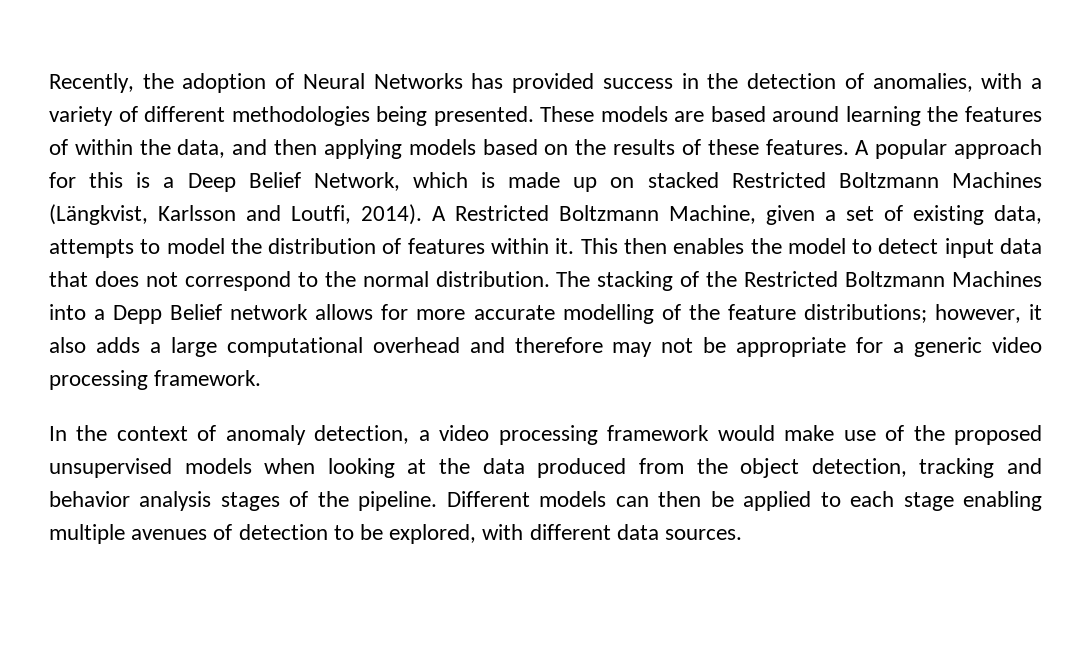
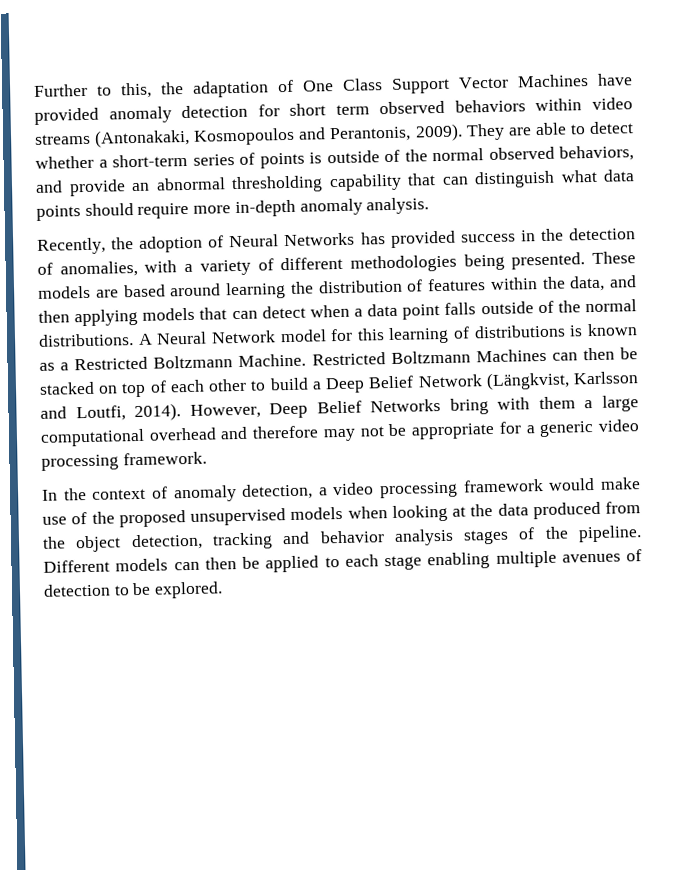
(49, 83) none -> [34,73,633,99] [34,97,633,125] [35,121,635,148] [35,145,634,169] [35,169,635,197] [36,197,430,221] Further to this, the adaptation of One Class Support Vector Machines have provided anomaly detection for short term observed behaviors within video streams (Antonakaki, Kosmopoulos and Perantonis, 2009). They are able to detect whether a short-term series of points is outside of the normal observed behaviors, and provide an abnormal thresholding capability that can distinguish what data points should require more in-depth anomaly analysis. //
[965,106,1042,122] [49,139,68,155] features of -> [317,278,486,294] distribution of features
[482,139,1043,159] [49,172,1042,192] based on the results of these features. A popular approach for this is a Deep Belief Network, which is made up on stacked Restricted Boltzmann Machines -> [199,299,637,320] [38,323,638,347] [39,347,639,371] [39,374,483,398] that can detect when a data point falls outside of the normal distributions. A Neural Network model for this learning of distributions is known as a Restricted Boltzmann Machine. Restricted Boltzmann Machines can then be stacked on top of each other to build a Deep Belief Network
[432,205,1042,225] [49,238,1042,258] [49,271,1042,291] [49,304,1042,324] [49,337,140,353] A Restricted Boltzmann Machine, given a set of existing data, attempts to model the distribution of features within it. This then enables the model to detect input data that does not correspond to the normal distribution. The stacking of the Restricted Boltzmann Machines into a Depp Belief network allows for more accurate modelling of the feature distributions; however, it also adds -> [189,396,576,419] However, Deep Belief Networks bring with them
[389,524,743,544] explored, with different data sources. -> [154,581,224,599] explored.

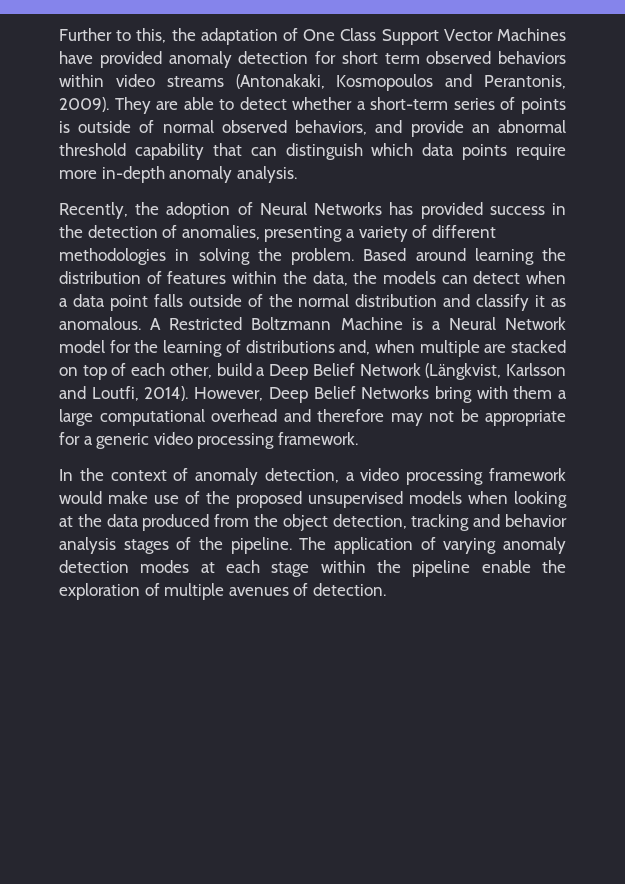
[404,149,428,162] the -> (155, 126) none
[231,175,323,194] thresholding -> [59,143,126,156] threshold
[560,169,598,183] what -> [371,143,414,156] which
[84,203,134,216] should -> (508, 152) none
[144,260,178,273] with -> [264,226,343,242] presenting
[463,251,636,271] [38,284,166,299] being presented. These models are based -> [175,248,407,265] in solving the problem. Based
[609,275,637,288] [38,307,228,327] and then applying models that -> [353,271,436,284] the models
[38,333,153,347] distributions. A -> [355,294,566,311] [59,317,441,330] distribution and classify it as anomalous. A Restricted Boltzmann Machine is a
[356,328,385,341] this -> [134,340,159,353] the
[569,323,638,337] [39,347,639,371] is known as a Restricted Boltzmann Machine. Restricted Boltzmann Machines can then be -> [339,340,507,357] and, when multiple are
[208,378,267,392] other to -> [169,363,212,378] other,
[43,549,642,573] [43,581,224,599] Different models can then be applied to each stage enabling multiple avenues of detection to be explored. -> [299,537,566,554] [59,560,566,577] [59,583,386,600] The application of varying anomaly detection modes at each stage within the pipeline enable the exploration of multiple avenues of detection.

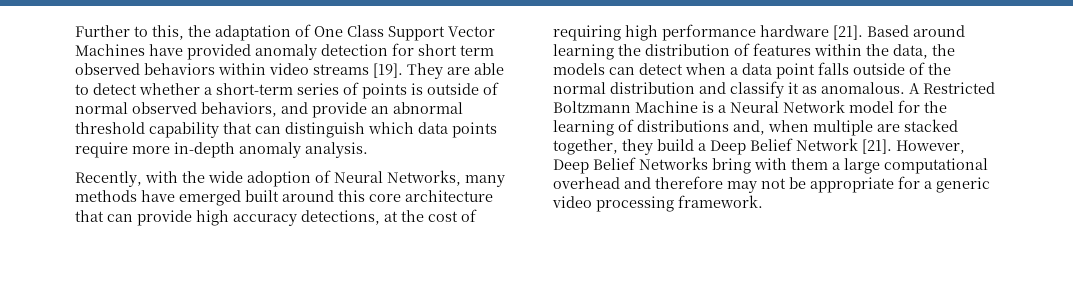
[235,74,566,91] [59,97,109,112] (Antonakaki, Kosmopoulos and Perantonis, 2009). -> [373,63,403,78] [19].
[135,202,566,219] [59,225,496,242] [59,248,354,265] the adoption of Neural Networks has provided success in the detection of anomalies, presenting a variety of different methodologies in solving the problem. -> [145,170,505,187] [75,190,493,206] [75,209,477,226] [553,24,863,41] with the wide adoption of Neural Networks, many methods have emerged built around this core architecture that can provide high accuracy detections, at the cost of requiring high performance hardware [21].
[59,363,212,380] on top of each other, -> [553,139,653,155] together, they
[425,363,566,380] [59,386,189,401] (Längkvist, Karlsson and Loutfi, 2014). -> [862,139,892,154] [21].
[59,468,566,485] [59,491,567,508] [59,514,567,531] [59,537,566,554] [59,560,566,577] [59,583,386,600] // In the context of anomaly detection, a video processing framework would make use of the proposed unsupervised models when looking at the data produced from the object detection, tracking and behavior analysis stages of the pipeline. The application of varying anomaly detection modes at each stage within the pipeline enable the exploration of multiple avenues of detection. -> (763, 201) none

